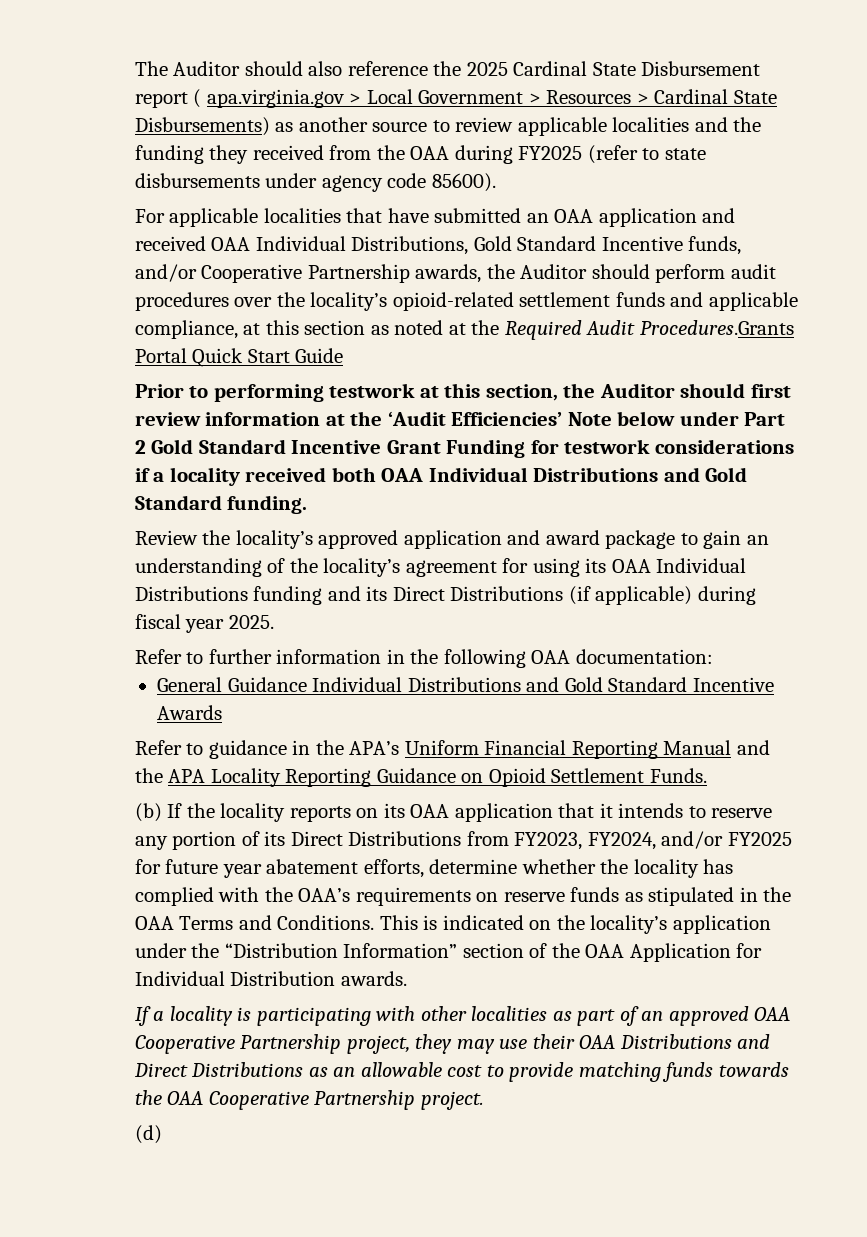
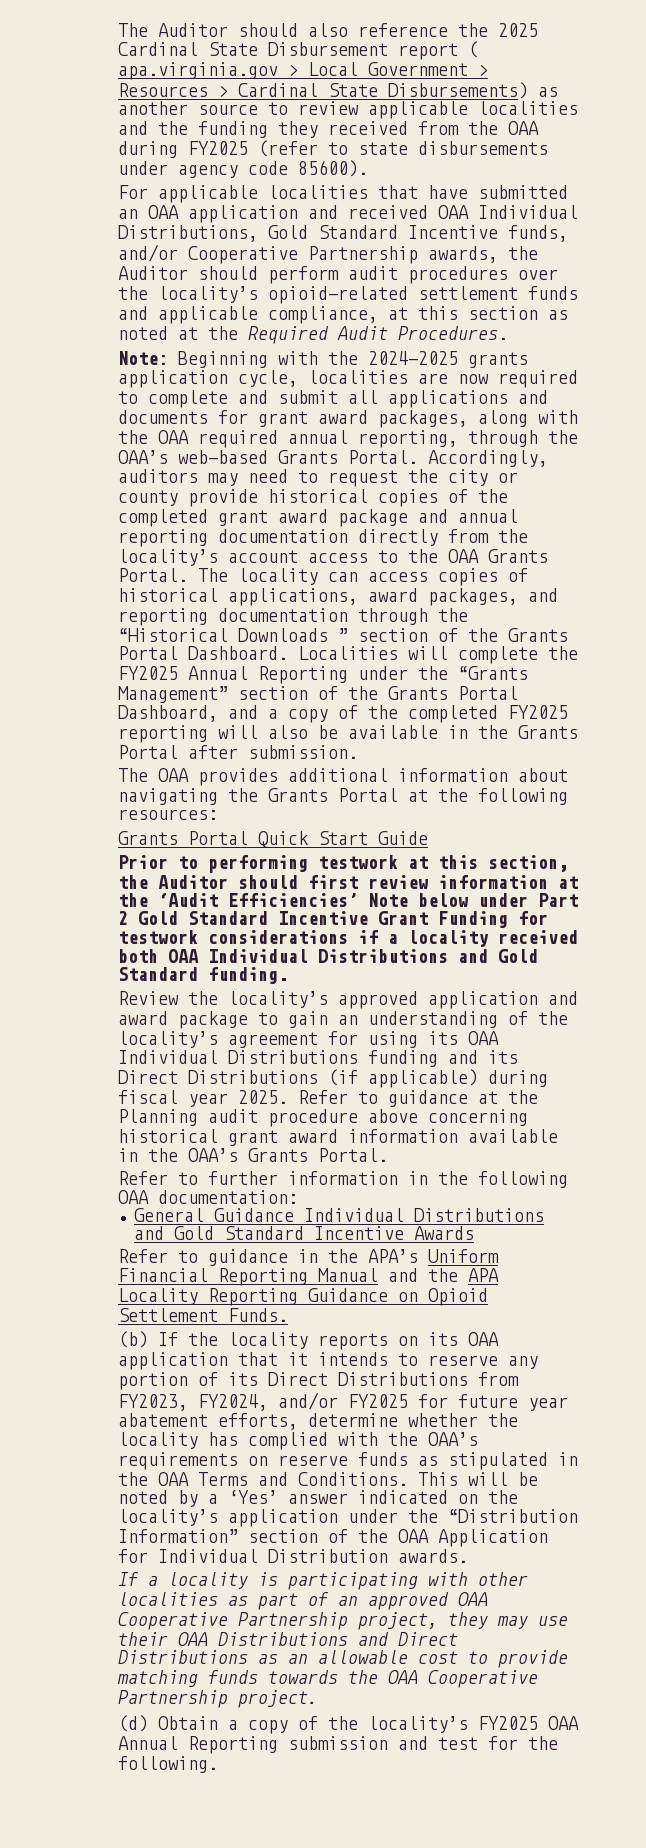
[639,320,794,335] Procedures.Grants -> [397,326,508,340] [117,351,528,368] [117,370,578,388] [117,390,548,408] [117,410,578,428] [117,430,578,448] [117,450,548,467] [117,469,518,487] [117,489,508,507] [117,509,518,527] [117,529,528,547] [117,549,548,566] [117,568,528,586] [117,588,558,606] [117,608,468,626] [117,628,568,642] [117,646,578,664] [117,666,528,684] [117,686,518,703] [117,705,568,723] [117,725,578,743] [117,745,358,759] [117,768,568,786] [117,788,568,805] [117,809,218,820] [117,831,178,845] Procedures. // Note: Beginning with the 2024-2025 grants application cycle, localities are now required to complete and submit all applications and documents for grant award packages, along with the OAA required annual reporting, through the OAA’s web-based Grants Portal. Accordingly, auditors may need to request the city or county provide historical copies of the completed grant award package and annual reporting documentation directly from the locality’s account access to the OAA Grants Portal. The locality can access copies of historical applications, award packages, and reporting documentation through the “Historical Downloads ” section of the Grants Portal Dashboard. Localities will complete the FY2025 Annual Reporting under the “Grants Management” section of the Grants Portal Dashboard, and a copy of the completed FY2025 reporting will also be available in the Grants Portal after submission. // The OAA provides additional information about navigating the Grants Portal at the following resources: // Grants
(274, 622) none -> [297,1090,538,1107] [117,1109,528,1127] [117,1129,558,1146] [117,1148,388,1162] Refer to guidance at the Planning audit procedure above concerning historical grant award information available in the OAA’s Grants Portal.
[423,915,438,930] is -> [467,1472,538,1486] [117,1490,348,1507] will be noted by a ‘Yes’ answer
(162, 1134) none -> [157,1716,579,1734] [117,1736,558,1754] [117,1756,218,1773] Obtain a copy of the locality’s FY2025 OAA Annual Reporting submission and test for the following.

